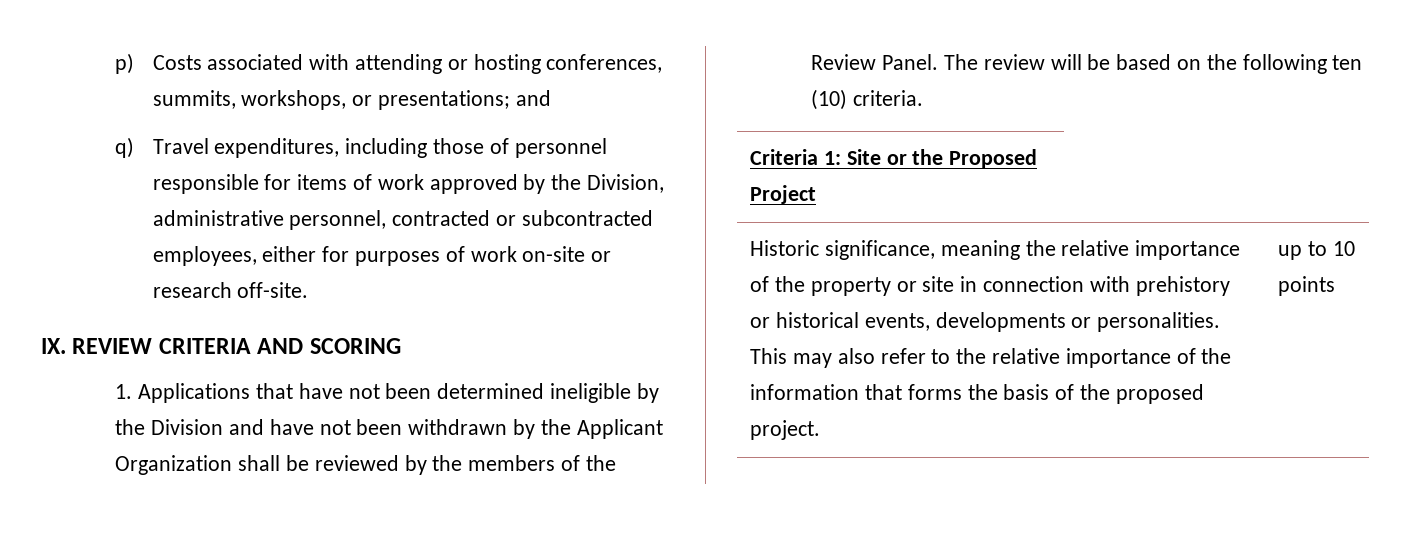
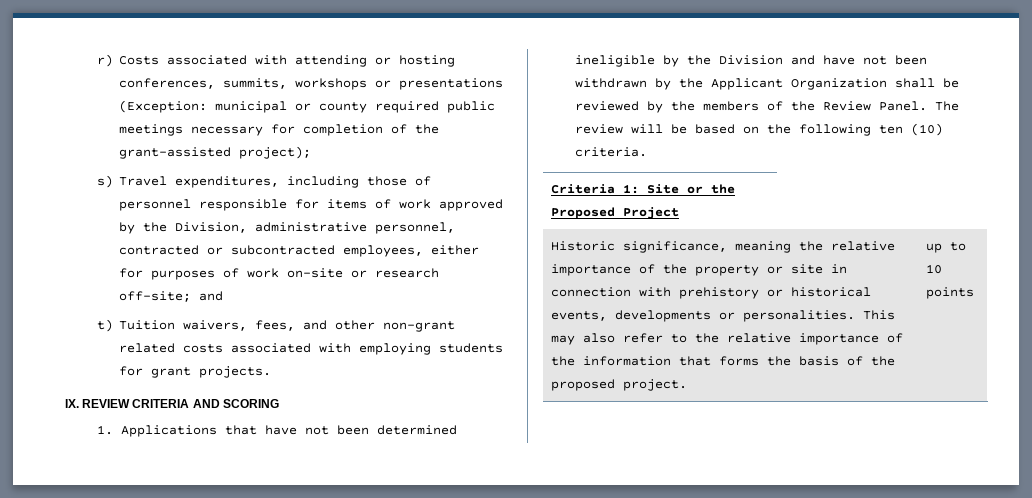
[115,53,135,74] p) -> [96,54,113,67] r)
[241,90,551,110] [115,137,135,158] workshops, or presentations; and // q) -> [295,78,504,90] [119,100,496,113] [119,124,440,136] [119,146,312,159] [96,175,113,188] workshops or presentations (Exception: municipal or county required public meetings necessary for completion of the grant-assisted project); // s)
[237,282,309,298] off-site. -> [119,291,224,302] [96,319,456,332] [119,343,504,355] [119,366,272,378] off-site; and // t) Tuition waivers, fees, and other non-grant related costs associated with employing students for grant projects.

